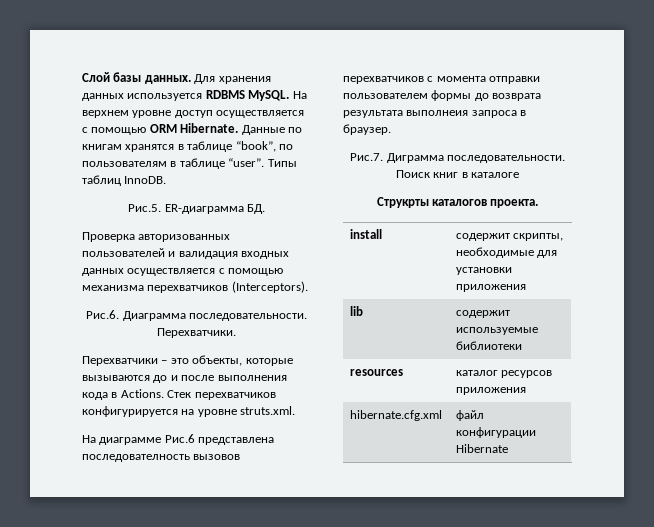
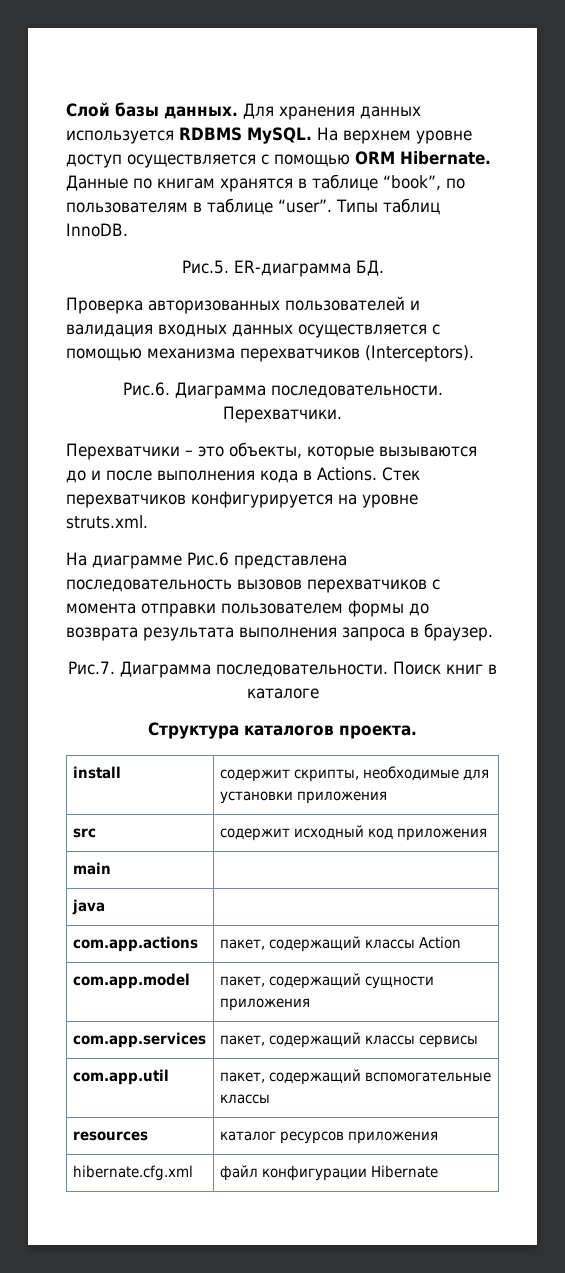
[82,454,190,462] последователность -> [66,579,232,592] последовательность
[406,110,469,116] выполнеия -> [239,627,337,638] выполнения
[386,153,444,163] Диграмма -> [120,661,211,678] Диаграмма
[376,197,429,208] Струкрты -> [148,722,239,739] Структура
[349,306,363,316] [455,310,510,318] [455,327,538,335] [455,341,522,350] lib | содержит используемые библиотеки -> [72,828,96,838] [219,825,488,841] [72,862,111,875] [71,899,105,915] [72,936,198,952] [219,936,462,952] [72,973,190,989] [219,973,434,989] [219,998,310,1011] [72,1032,206,1048] [219,1032,479,1048] [72,1069,169,1085] [219,1069,491,1085] [219,1094,270,1104] src | содержит исходный код приложения // main | // java | // com.app.actions | пакет, содержащий классы Action // com.app.model | пакет, содержащий сущности приложения // com.app.services | пакет, содержащий классы сервисы // com.app.util | пакет, содержащий вспомогательные классы

